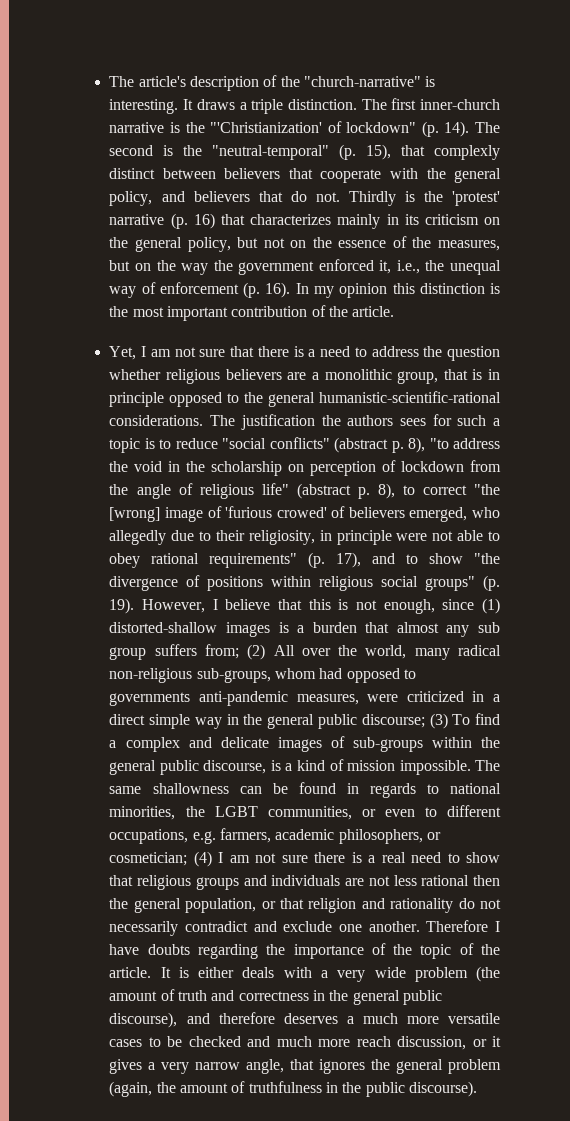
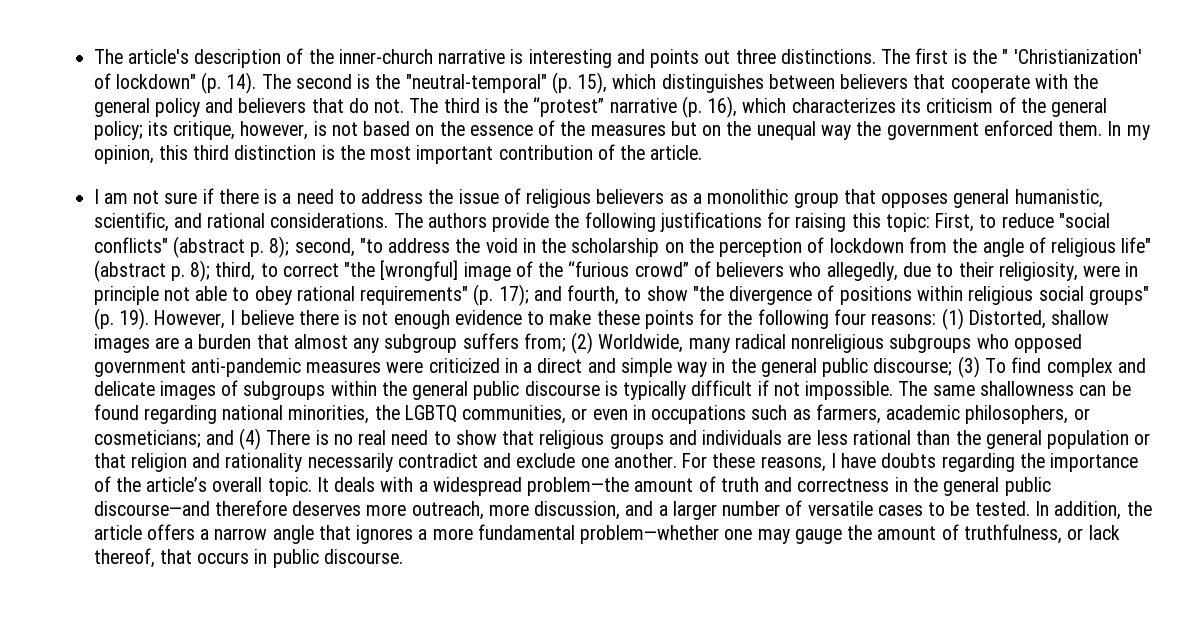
[304,76,436,87] [109,98,501,114] [109,122,323,133] "church-narrative" is interesting. It draws a triple distinction. The first inner-church narrative is the "'Christianization' -> [338,48,1142,68] inner-church narrative is interesting and points out three distinctions. The first is the " 'Christianization'
[401,145,501,160] [109,168,156,179] that complexly distinct -> [612,74,764,93] which distinguishes
[109,191,153,206] policy, -> [154,98,200,117] policy
[348,191,500,206] Thirdly is the 'protest' -> [409,97,605,117] The third is the “protest”
[193,213,399,229] 16) that characterizes mainly in -> [707,96,896,118] 16), which characterizes
[484,217,501,225] [109,237,285,252] on the general policy, but not -> [998,97,1108,117] [93,121,411,140] of the general policy; its critique, however, is not based
[437,240,500,251] measures, -> [590,124,666,136] measures
(176, 265) none -> [756,121,816,140] unequal
[379,260,501,275] [109,282,415,298] it, i.e., the unequal way of enforcement (p. 16). In my opinion this -> [1058,121,1150,140] [93,145,230,164] them. In my opinion, this third
[109,346,255,360] Yet, I am not sure that -> [93,188,214,204] I am not sure if
[446,346,500,361] [109,369,162,380] question whether -> [458,188,521,204] issue of
[287,372,307,380] are -> [669,193,688,204] as
[397,369,501,384] [109,391,501,407] [109,414,501,430] [109,438,155,453] group, that is in principle opposed to the general humanistic-scientific-rational considerations. The justification the authors sees for such a topic is -> [793,189,1103,208] [93,212,975,232] group that opposes general humanistic, scientific, and rational considerations. The authors provide the following justifications for raising this topic: First,
[408,437,426,453] 8), -> [269,236,355,258] 8); second,
(305, 468) none -> [688,238,714,253] the
[377,483,395,499] 8), -> [190,260,256,282] 8); third,
[109,507,161,522] [wrong] -> [380,260,459,281] [wrongful]
[225,506,501,522] [109,530,167,545] 'furious crowed' of believers emerged, who allegedly -> [538,261,898,281] the “furious crowd” of believers who allegedly,
[319,530,428,545] in principle were -> [1083,262,1139,277] [93,286,159,305] were in principle
[336,552,396,568] 17), and -> [498,284,620,306] 17); and fourth,
[278,598,501,614] [109,622,289,637] that this is not enough, since (1) distorted-shallow images is -> [298,308,1110,330] [93,334,179,353] there is not enough evidence to make these points for the following four reasons: (1) Distorted, shallow images are
[478,622,501,633] [109,647,147,660] sub group -> [384,334,458,353] subgroup
[273,645,501,660] [109,668,417,683] [109,691,359,706] All over the world, many radical non-religious sub-groups, whom had opposed to governments anti-pandemic measures, -> [598,334,1083,353] [93,358,382,377] Worldwide, many radical nonreligious subgroups who opposed government anti-pandemic measures
(146, 719) none -> [587,358,616,373] and
[109,740,117,748] a -> (1042, 365) none
[352,737,423,752] sub-groups -> [243,381,326,400] subgroups
[203,759,395,774] discourse, is a kind of mission -> [524,380,800,400] discourse is typically difficult if not
[346,783,439,798] in regards to -> [143,405,217,424] regarding
[214,806,258,817] LGBT -> [404,405,457,423] LGBTQ
[424,805,501,817] [109,828,442,844] [109,851,376,867] to different occupations, e.g. farmers, academic philosophers, or cosmetician; (4) I am not sure there is a -> [632,404,1090,424] [93,428,353,450] in occupations such as farmers, academic philosophers, or cosmeticians; and (4) There is no
[368,876,390,886] not -> (812, 439) none
[473,875,500,886] [109,898,257,913] then the general population, -> [916,430,1130,449] than the general population
[458,898,502,909] do not -> (303, 462) none
[426,920,489,932] Therefore -> [682,453,826,472] For these reasons,
[420,943,500,959] [109,966,500,982] topic of the article. It is either deals with a very wide problem (the -> [146,477,630,496] article’s overall topic. It deals with a widespread problem—the
[109,1012,500,1028] [109,1036,502,1050] [109,1059,502,1074] [109,1081,478,1097] discourse), and therefore deserves a much more versatile cases to be checked and much more reach discussion, or it gives a very narrow angle, that ignores the general problem (again, the amount of truthfulness in the public discourse). -> [93,500,1152,520] [93,524,1120,544] [93,548,403,568] discourse—and therefore deserves more outreach, more discussion, and a larger number of versatile cases to be tested. In addition, the article offers a narrow angle that ignores a more fundamental problem—whether one may gauge the amount of truthfulness, or lack thereof, that occurs in public discourse.

